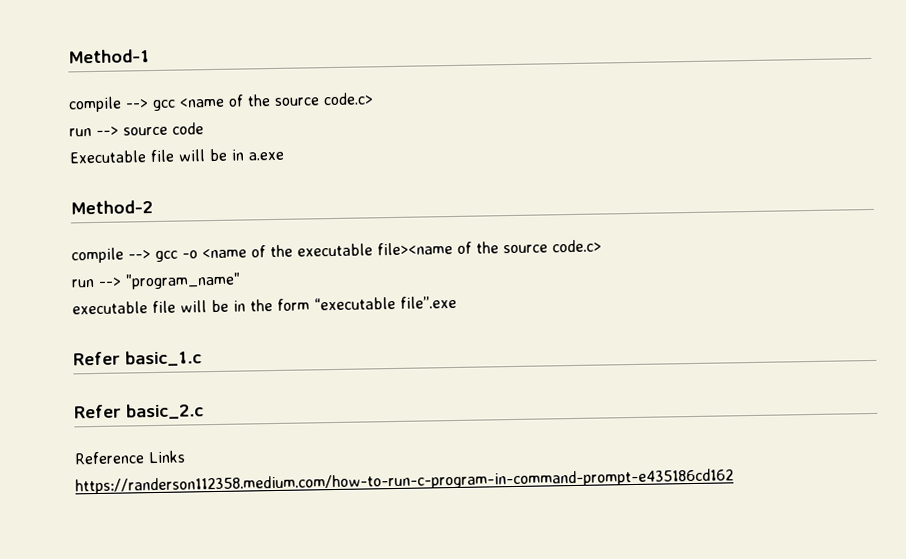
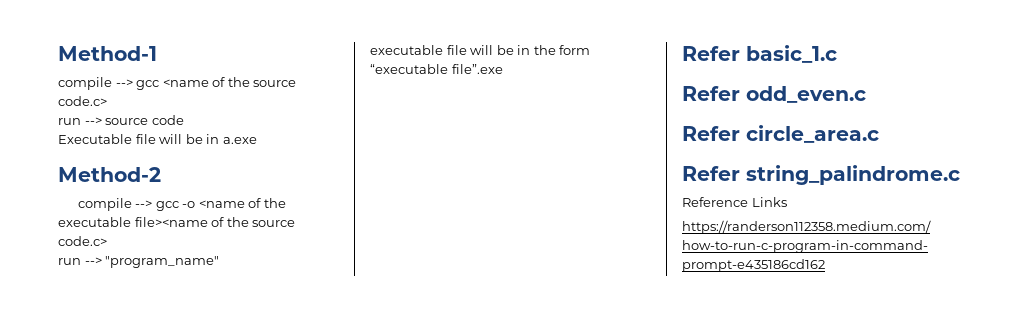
[126,403,204,420] basic_2.c -> [746,86,866,103] [682,125,879,143] [682,165,960,185] odd_even.c // Refer circle_area.c // Refer string_palindrome.c

